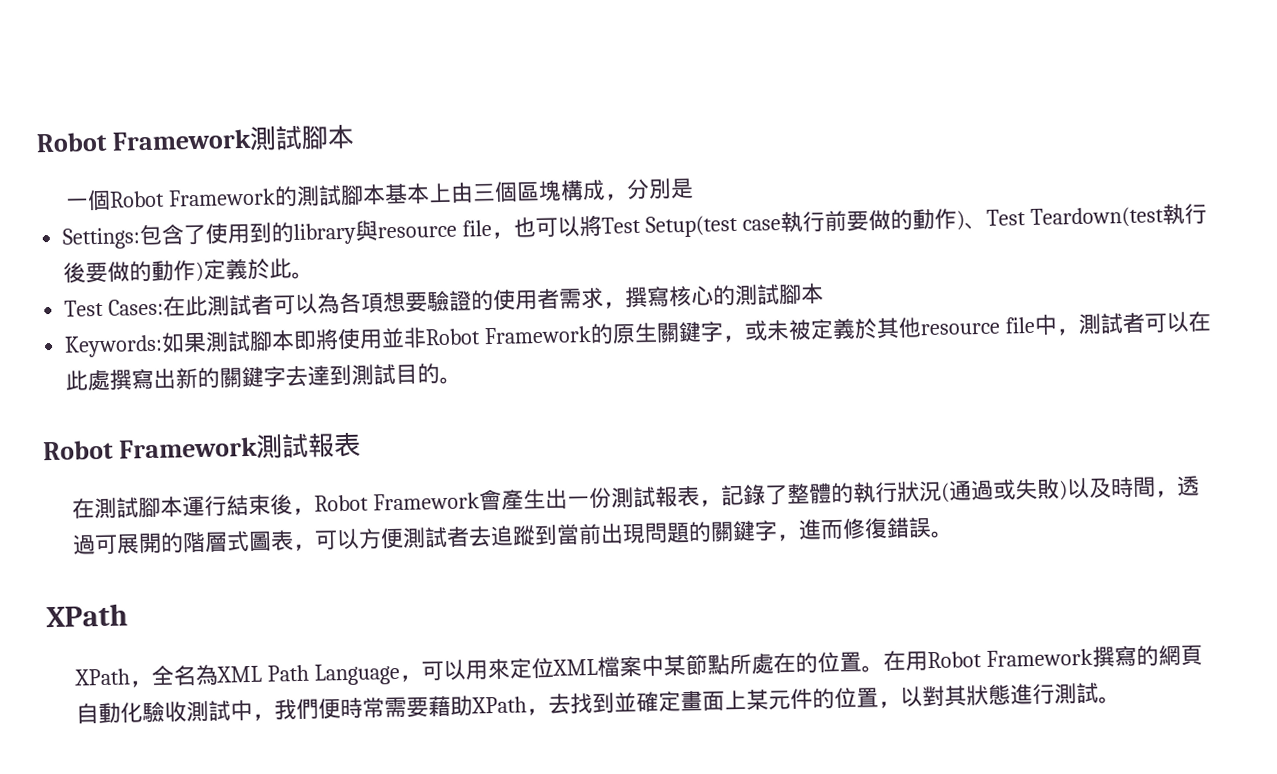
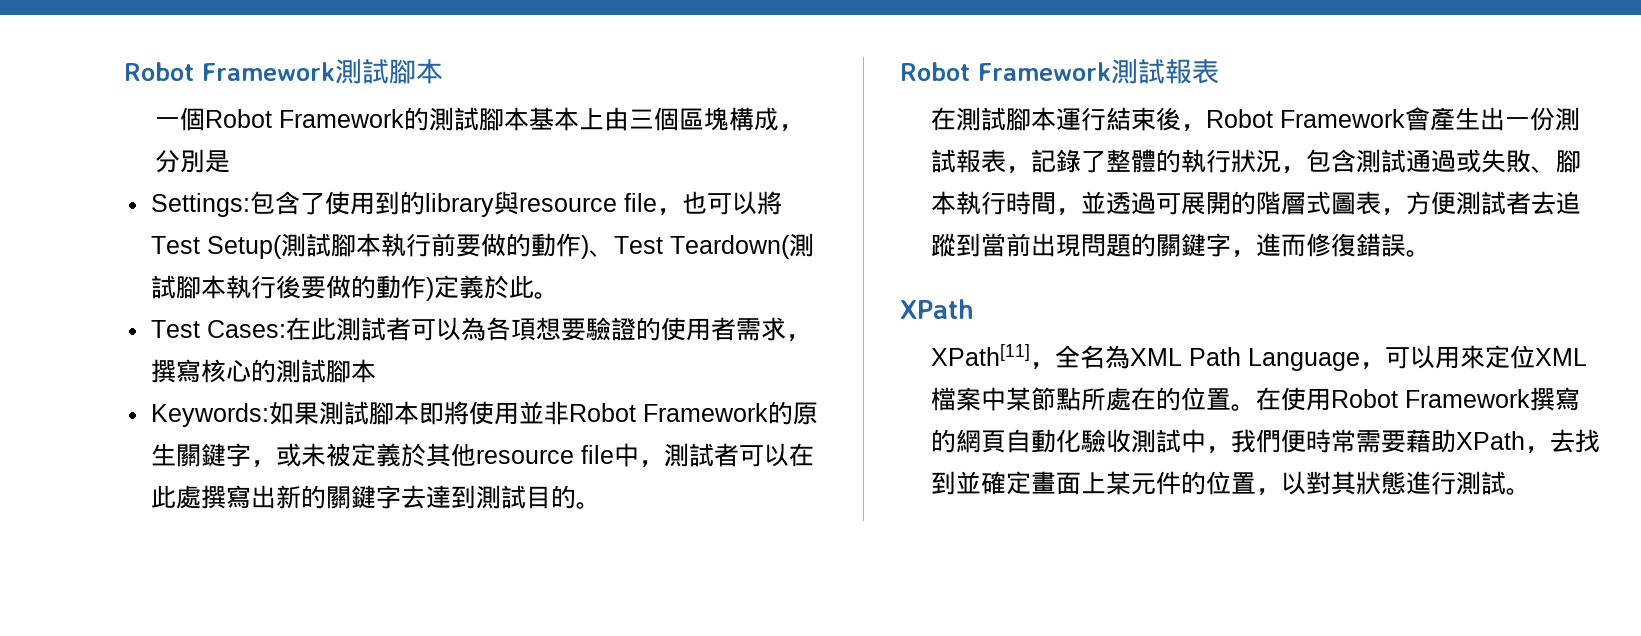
[645,214,782,238] Setup(test case -> [207,233,382,259] Setup(測試腳本
[1029,206,1164,229] Teardown(test -> [670,233,815,259] [151,275,227,299] Teardown(測試腳本
[940,476,1178,503] (通過或失敗)以及時間， -> [1280,149,1581,174] [930,191,1106,216] ，包含測試通過或失敗、腳本執行時間，並
[313,528,360,550] 可以 -> (1406, 212) none
[73,668,130,686] XPath -> [930,344,1030,366] XPath[11]
(906, 661) none -> [1280,387,1306,411] 使

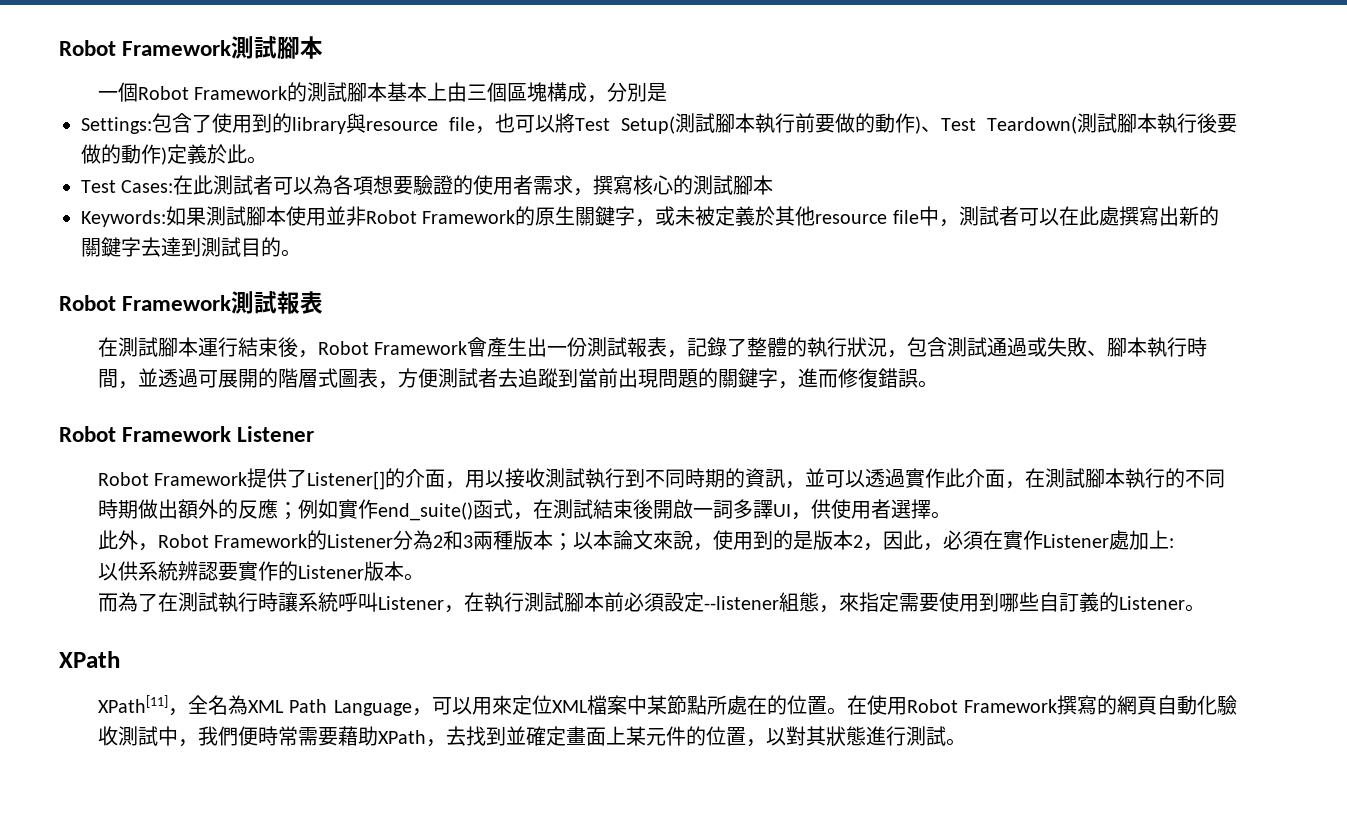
[419,401,470,425] 即將 -> (286, 216) none
(1431, 253) none -> [59,426,315,442] [97,468,1226,490] [97,499,951,521] [97,530,1175,551] [97,561,424,581] [97,592,1205,613] // Robot Framework Listener // Robot Framework提供了Listener[]的介面，用以接收測試執行到不同時期的資訊，並可以透過實作此介面，在測試腳本執行的不同時期做出額外的反應；例如實作end_suite()函式，在測試結束後開啟一詞多譯UI，供使用者選擇。 // 此外，Robot Framework的Listener分為2和3兩種版本；以本論文來說，使用到的是版本2，因此，必須在實作Listener處加上: // 以供系統辨認要實作的Listener版本。 // 而為了在測試執行時讓系統呼叫Listener，在執行測試腳本前必須設定--listener組態，來指定需要使用到哪些自訂義的Listener。

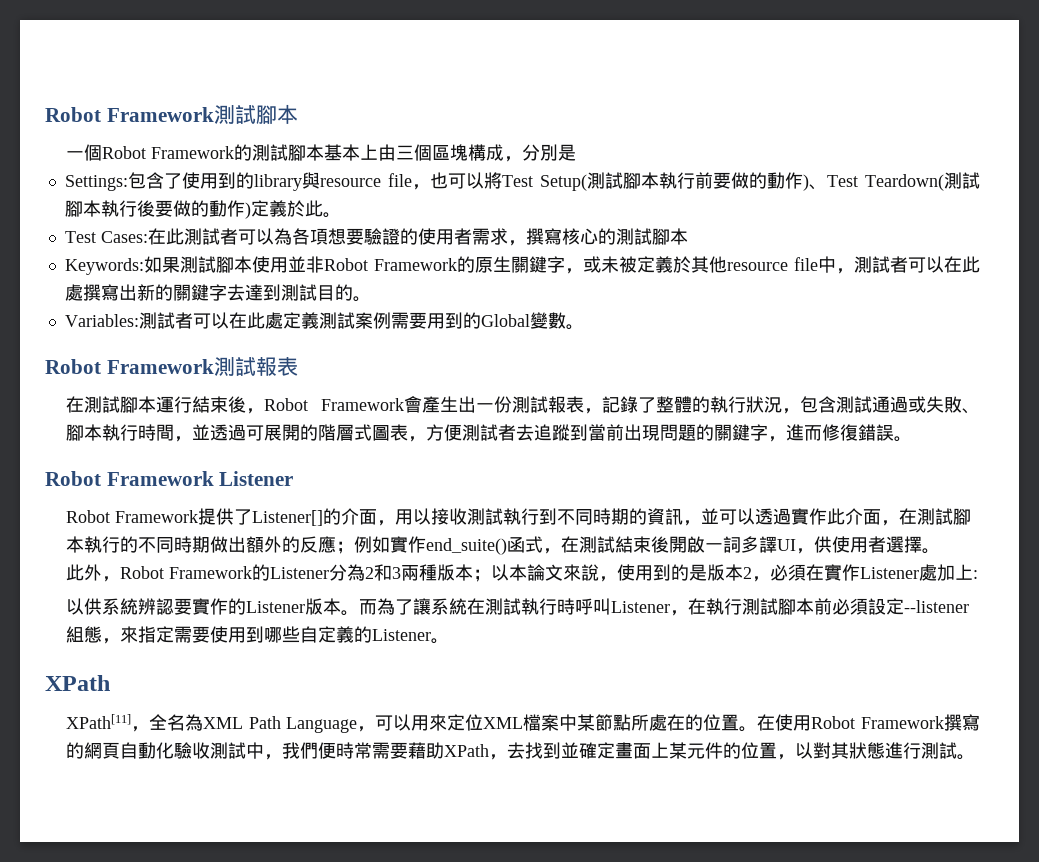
(301, 253) none -> [64,312,584,330] // Variables:測試者可以在此處定義測試案例需要用到的Global變數。
[883,530,944,551] 因此， -> (771, 579) none
[97,592,158,612] // 而為了 -> [359,598,468,615] 而為了讓系統
[277,592,338,612] 讓系統 -> (576, 606) none
[1058,593,1079,612] 訂 -> [318,626,337,643] 定

